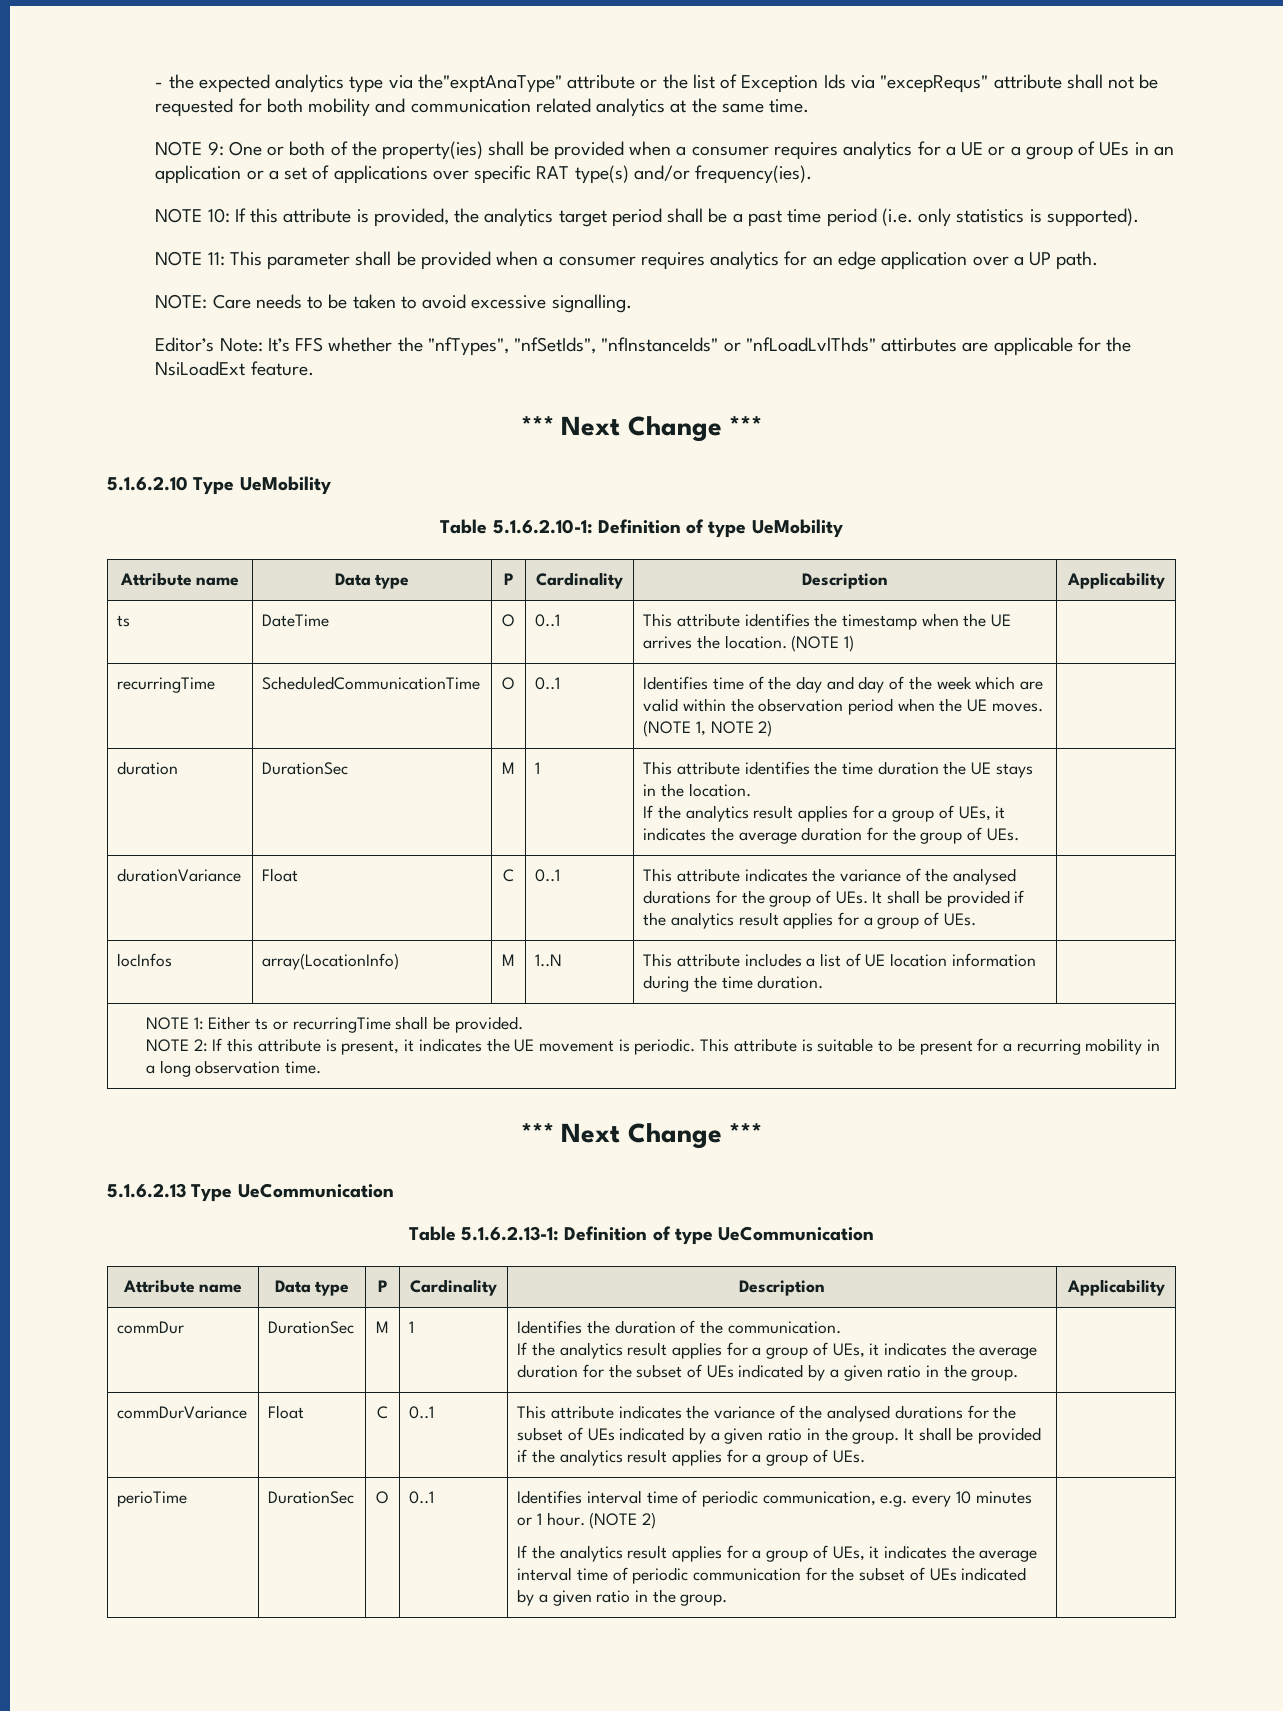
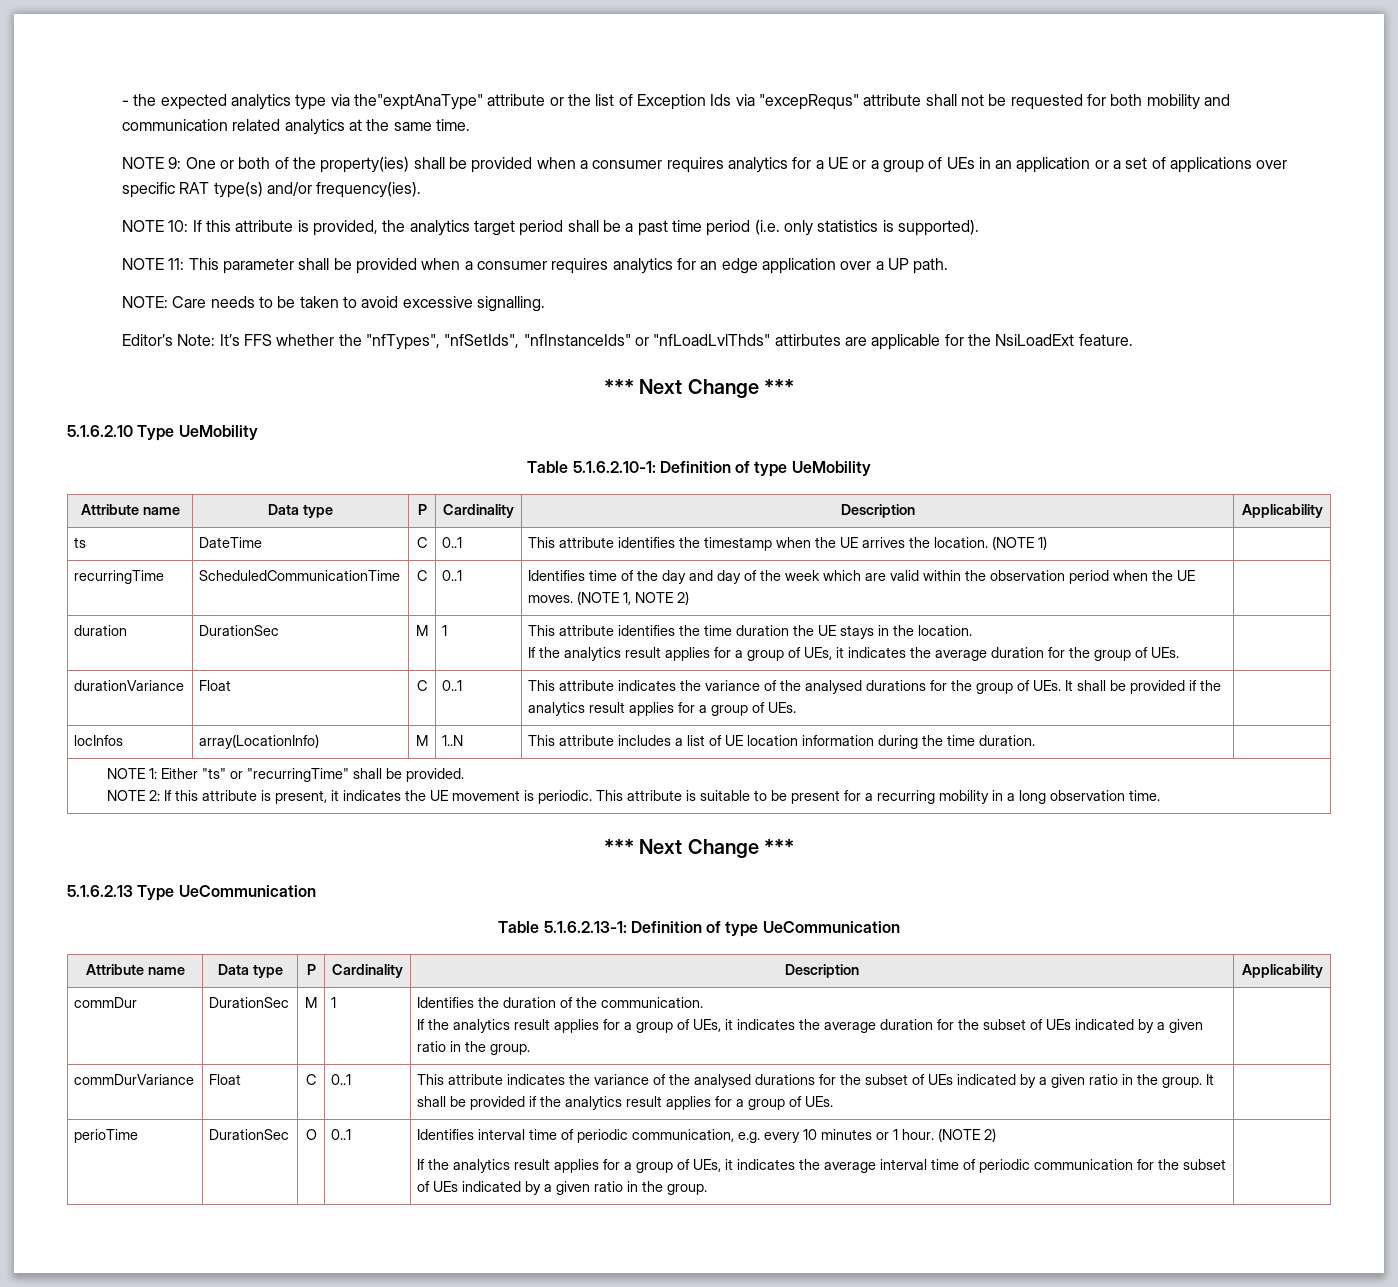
[502,614,515,627] O -> [417,537,427,548] C
[502,677,515,690] O -> [417,570,427,581] C
[255,1017,391,1033] ts or recurringTime -> [202,768,350,782] "ts" or "recurringTime"

